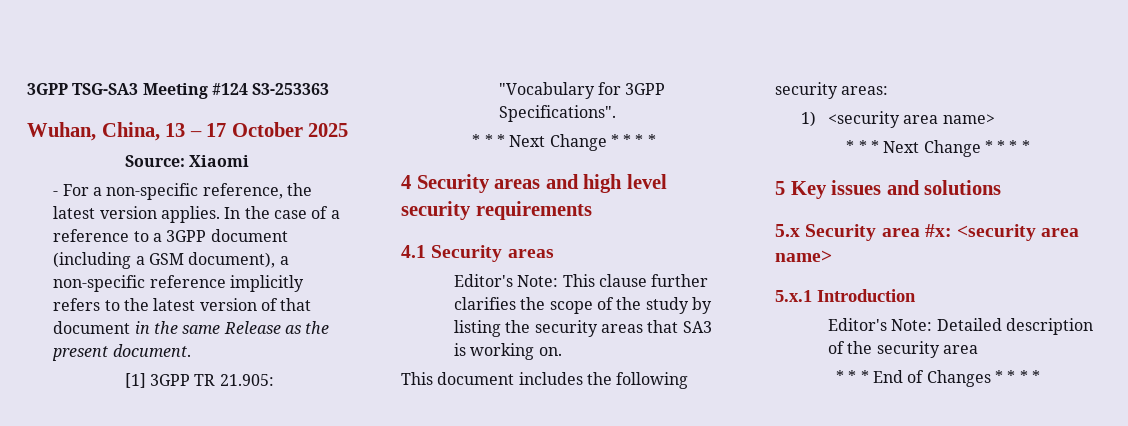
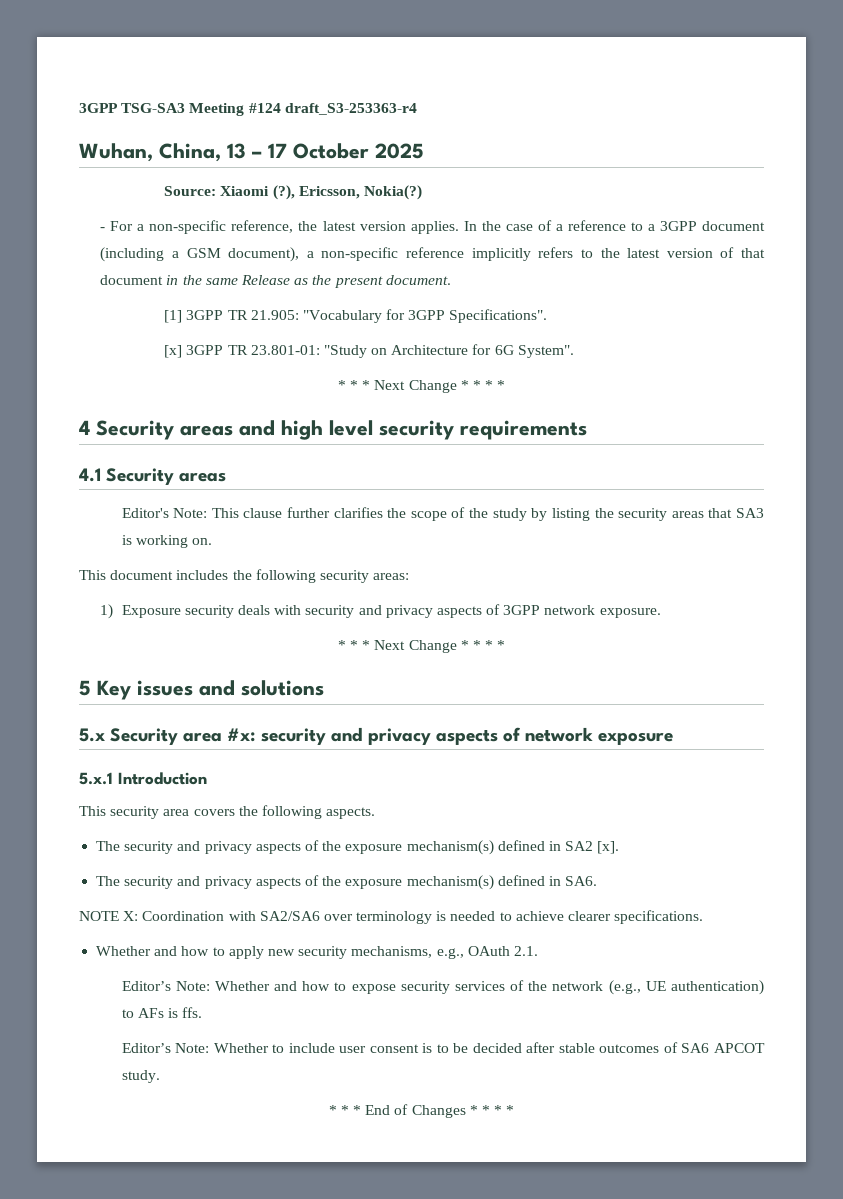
[252,83,330,95] S3-253363 -> [284,103,417,115] draft_S3-253363-r4
(250, 161) none -> [272,185,422,200] (?), Ericsson, Nokia(?)
(616, 113) none -> [164,344,574,358] // [x] 3GPP TR 23.801-01: "Study on Architecture for 6G System".
[827,111,995,128] <security area name> -> [121,604,661,618] Exposure security deals with security and privacy aspects of 3GPP network exposure.
[957,224,1080,241] [775,250,832,262] [775,289,916,302] [827,318,1093,335] [827,341,978,358] <security area name> // 5.x.1 Introduction // Editor's Note: Detailed description of the security area -> [260,727,674,745] [79,772,207,785] [79,805,376,819] [96,840,620,855] [96,875,598,890] [79,910,704,924] [96,946,538,959] [121,980,764,995] [121,1007,203,1018] [121,1042,765,1053] [121,1070,160,1083] security and privacy aspects of network exposure // 5.x.1 Introduction // This security area covers the following aspects. // The security and privacy aspects of the exposure mechanism(s) defined in SA2 [x]. // The security and privacy aspects of the exposure mechanism(s) defined in SA6. // NOTE X: Coordination with SA2/SA6 over terminology is needed to achieve clearer specifications. // Whether and how to apply new security mechanisms, e.g., OAuth 2.1. // Editor’s Note: Whether and how to expose security services of the network (e.g., UE authentication) to AFs is ffs. // Editor’s Note: Whether to include user consent is to be decided after stable outcomes of SA6 APCOT study.

